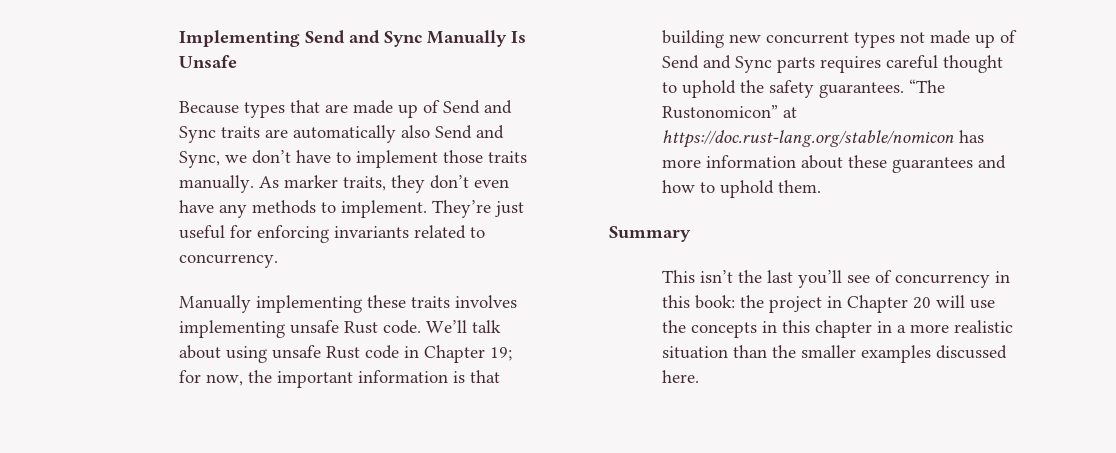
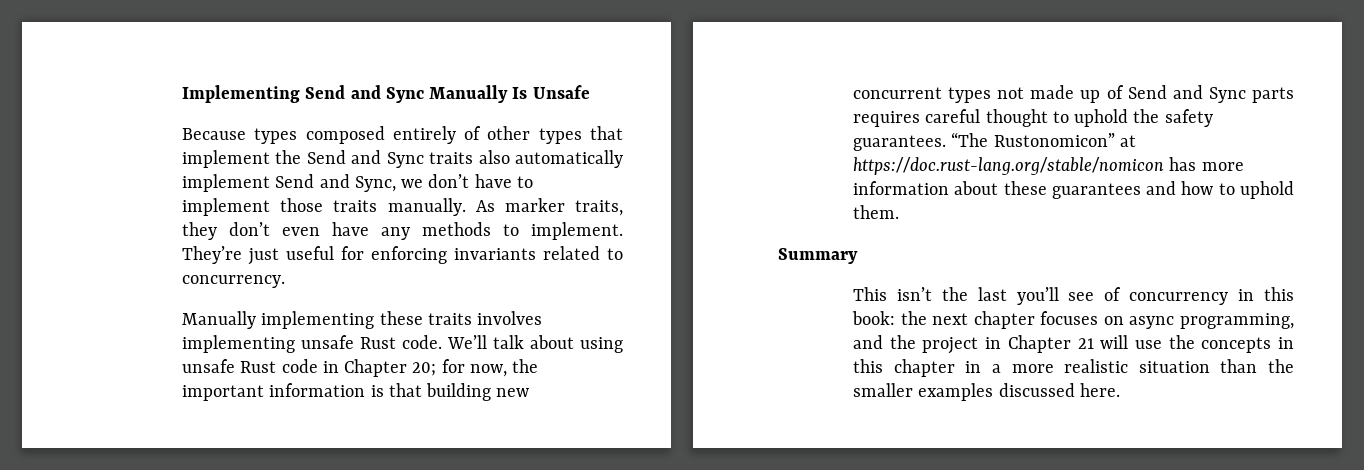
[289,100,440,118] that are made up of -> [305,126,623,144] [182,150,302,168] composed entirely of other types that implement the
[264,125,430,143] are automatically also -> [478,150,624,168] [182,174,271,192] also automatically implement
[489,347,512,361] 19; -> [412,362,437,376] 20;
(764, 301) none -> [932,311,1294,329] [853,335,916,349] next chapter focuses on async programming, and the
[912,297,931,309] 20 -> [1077,338,1094,349] 21

